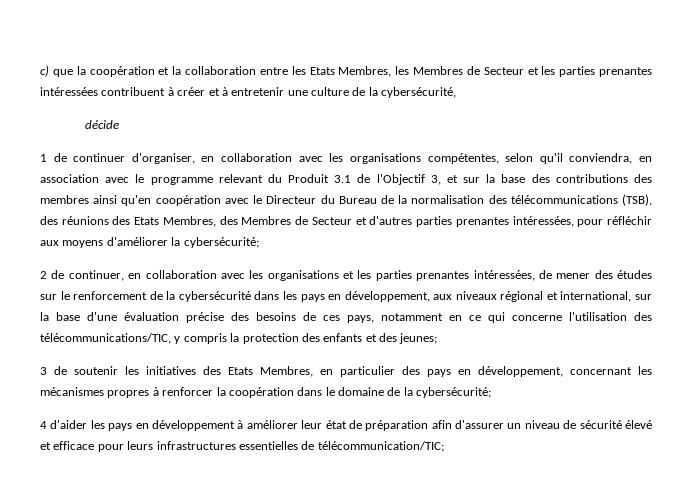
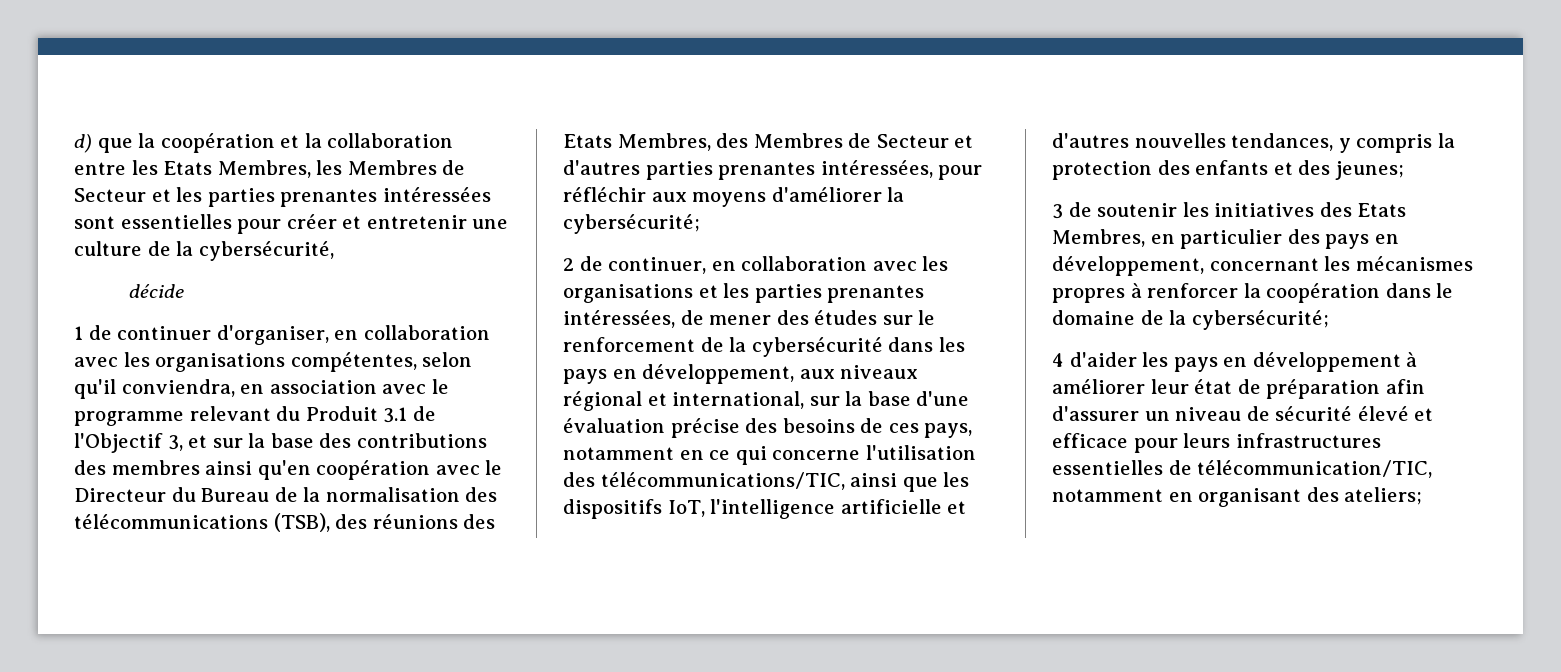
[40,65,49,77] c) -> [74,134,92,153] d)
[101,87,174,96] contribuent à -> [74,214,282,234] sont essentielles pour
[221,87,228,96] à -> (362, 222) none
(171, 338) none -> [850,472,970,492] [563,499,967,519] [1052,133,1334,151] ainsi que les dispositifs IoT, l'intelligence artificielle et d'autres nouvelles tendances,
[317,441,444,452] télécommunication/TIC; -> [1197,460,1433,478] [1052,487,1423,507] télécommunication/TIC, notamment en organisant des ateliers;

